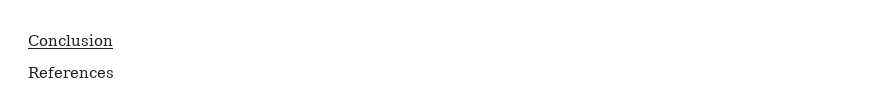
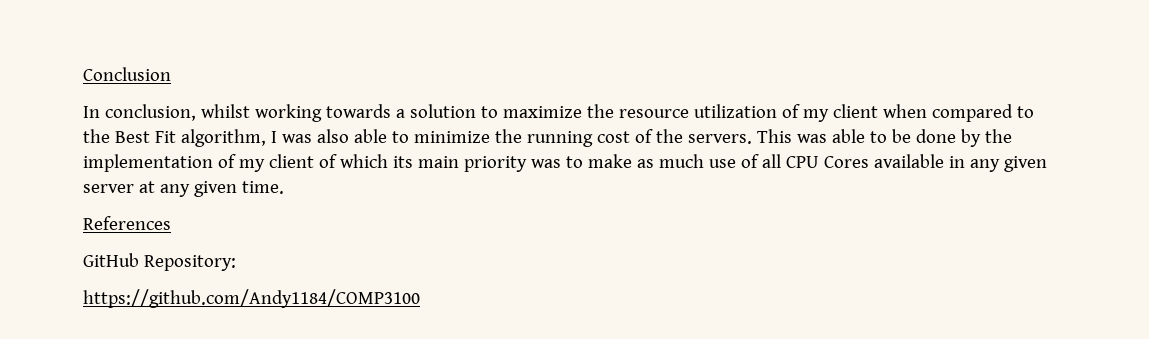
[28,67,114,78] References -> [83,104,1034,122] [83,129,1012,147] [83,154,1047,172] [83,181,284,197] [83,216,171,230] [83,253,236,271] [83,289,420,308] In conclusion, whilst working towards a solution to maximize the resource utilization of my client when compared to the Best Fit algorithm, I was also able to minimize the running cost of the servers. This was able to be done by the implementation of my client of which its main priority was to make as much use of all CPU Cores available in any given server at any given time. // References // GitHub Repository: // https://github.com/Andy1184/COMP3100

